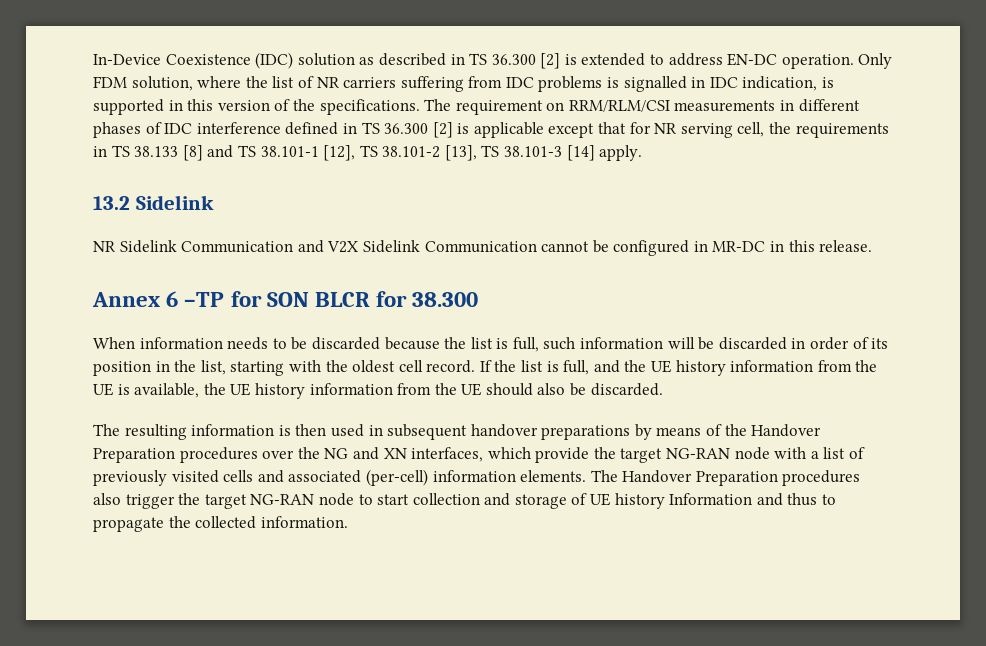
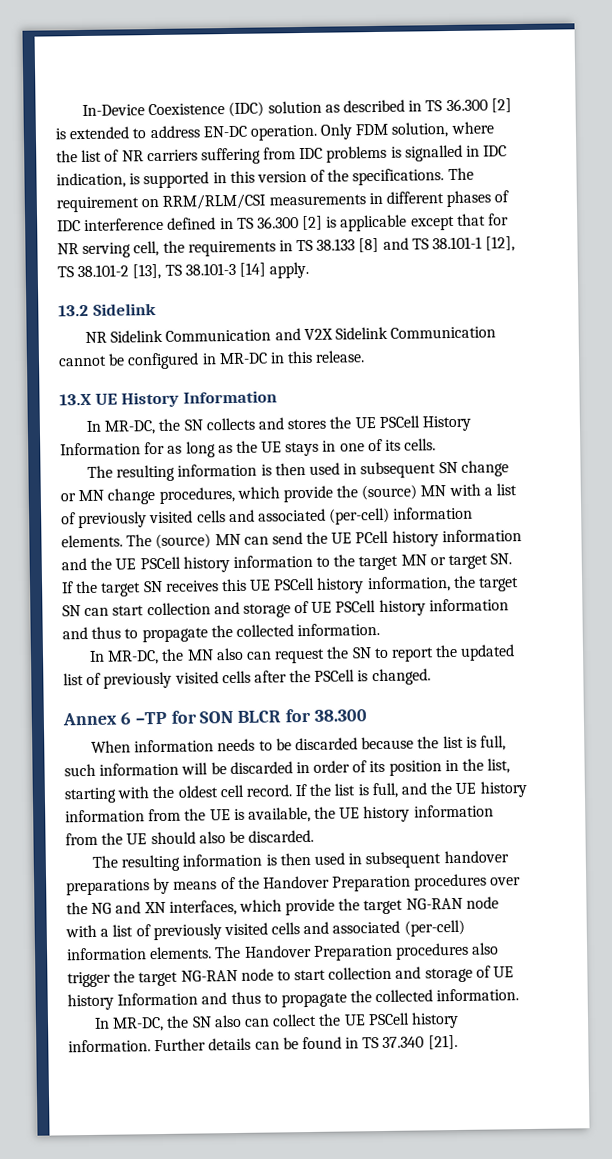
(873, 246) none -> [59,390,277,408] [86,415,471,435] [60,438,437,458] [87,460,509,482] [60,483,518,505] [61,506,474,529] [61,529,522,550] [61,553,513,573] [62,575,520,597] [62,598,509,618] [62,622,381,643] [89,644,516,665] [63,668,431,689] // 13.X UE History Information // In MR-DC, the SN collects and stores the UE PSCell History Information for as long as the UE stays in one of its cells. // The resulting information is then used in subsequent SN change or MN change procedures, which provide the (source) MN with a list of previously visited cells and associated (per-cell) information elements. The (source) MN can send the UE PCell history information and the UE PSCell history information to the target MN or target SN. If the target SN receives this UE PSCell history information, the target SN can start collection and storage of UE PSCell history information and thus to propagate the collected information. // In MR-DC, the MN also can request the SN to report the updated list of previously visited cells after the PSCell is changed.
(348, 522) none -> [94,1011,459,1032] [68,1034,458,1053] // In MR-DC, the SN also can collect the UE PSCell history information. Further details can be found in TS 37.340 [21].

